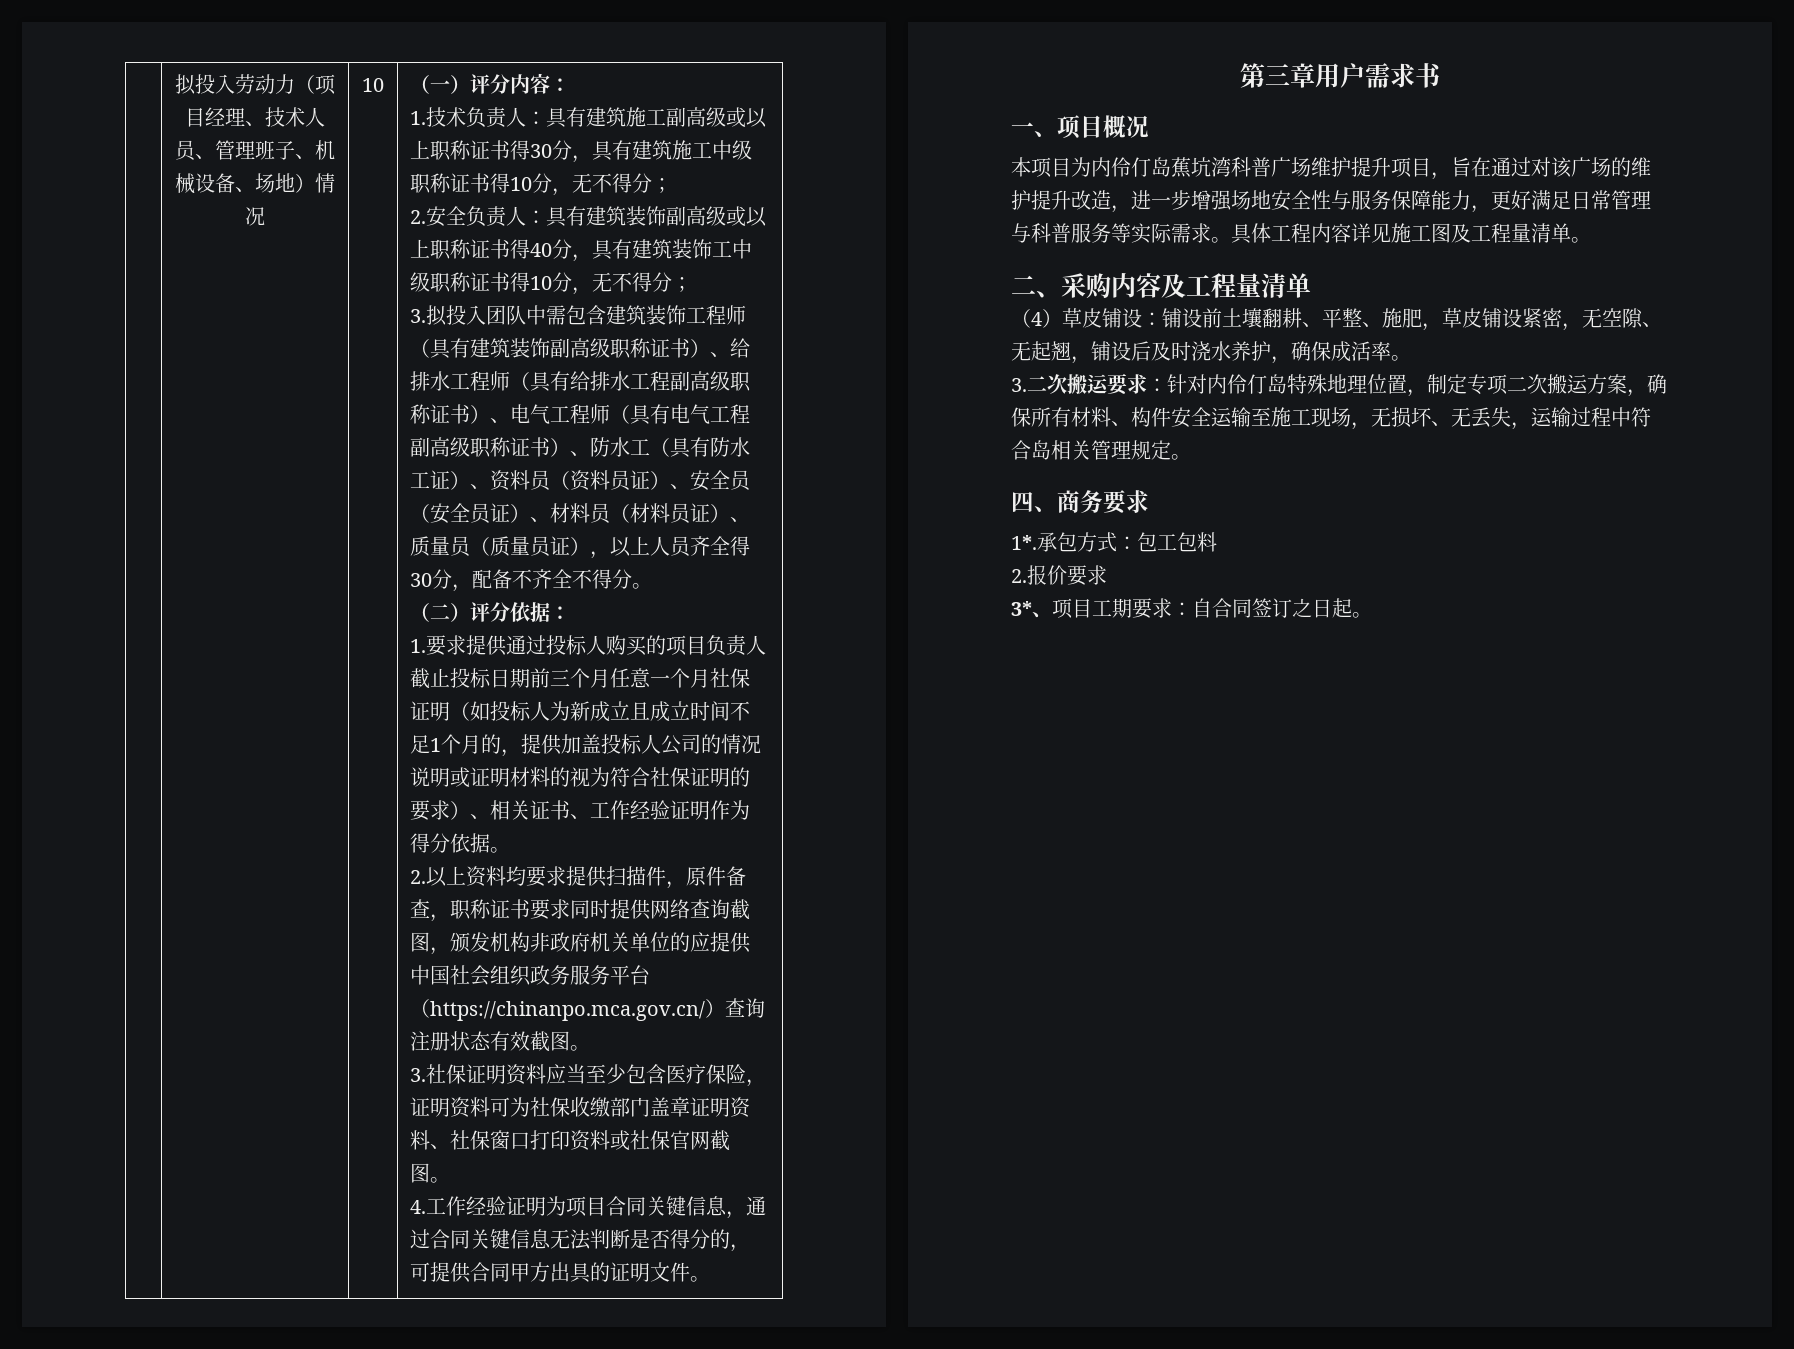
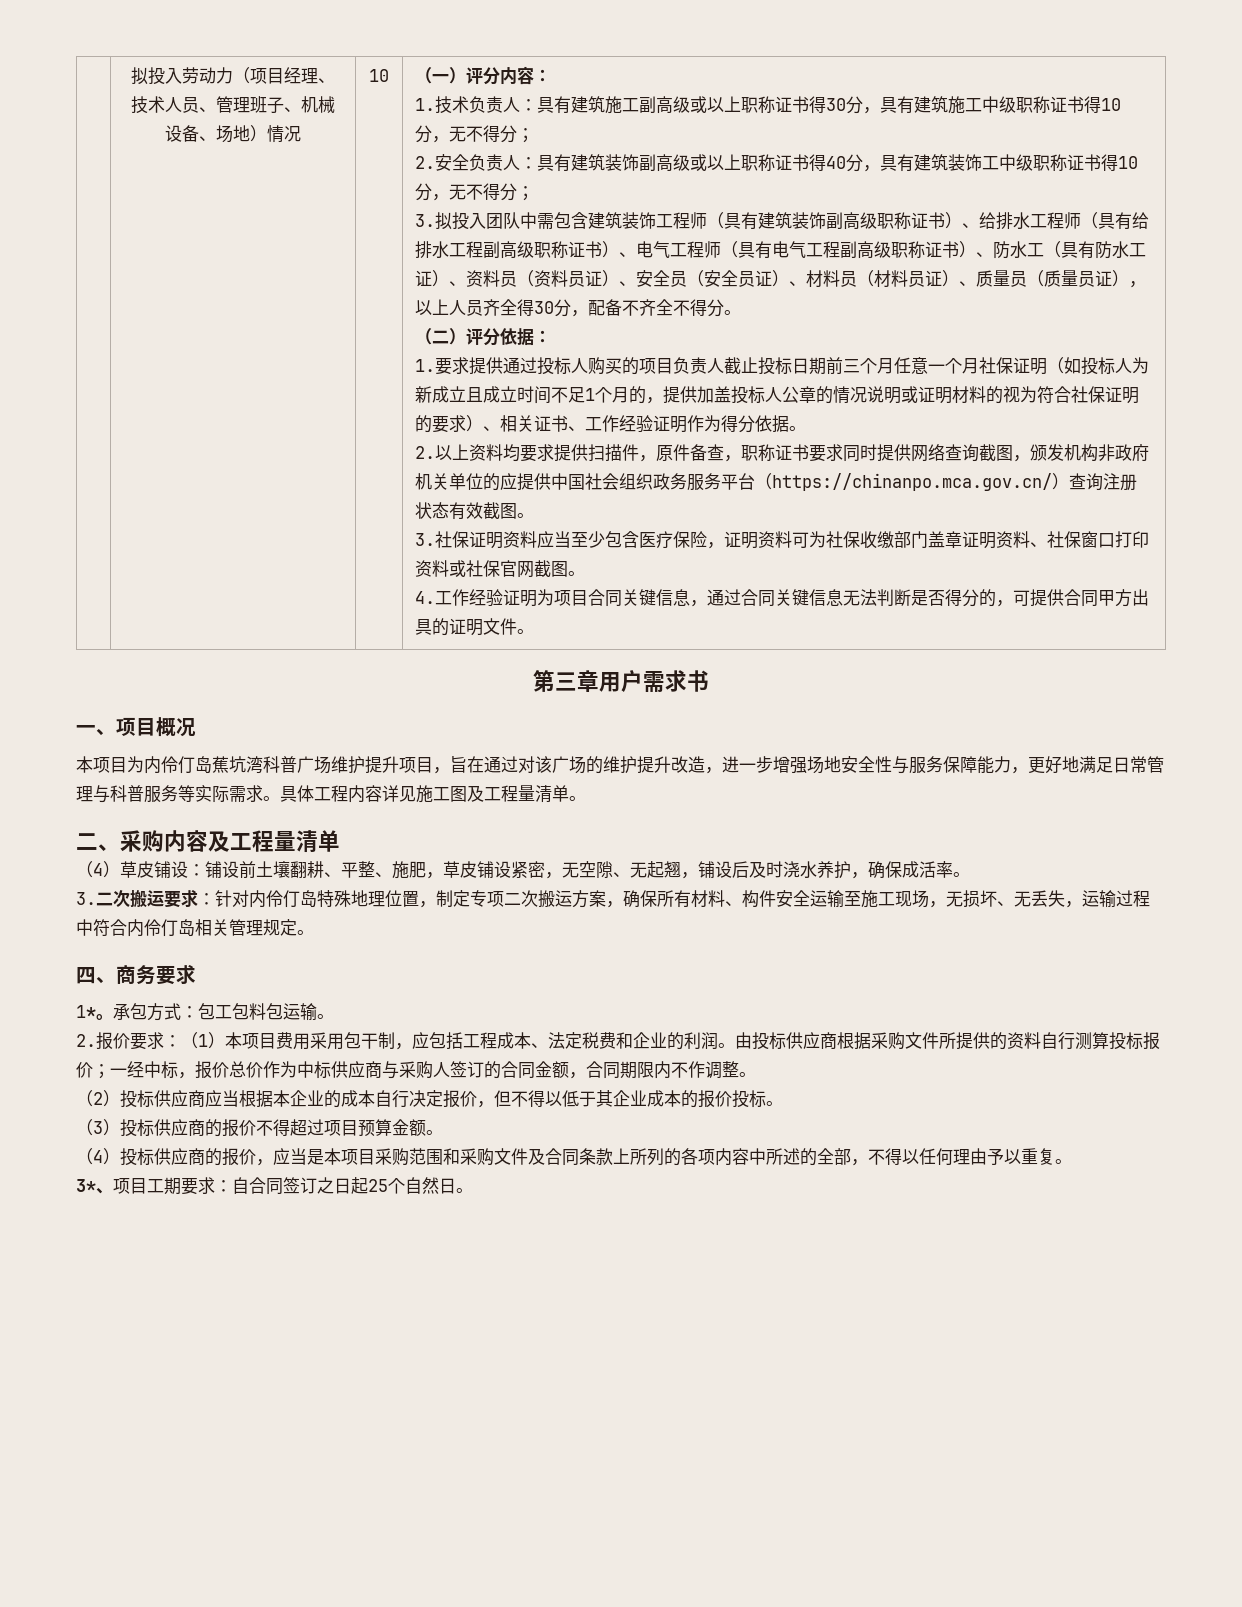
[681,734,702,754] 司 -> [799,386,817,403] 章
(1531, 200) none -> [1062,756,1079,773] 地
(1031, 450) none -> [127,919,178,937] 内伶仃
[1011,535,1037,550] 1*. -> [76,1005,113,1020] 1*。
(1217, 542) none -> [266,1003,334,1021] 包运输。
(1107, 575) none -> [164,1032,1160,1050] [76,1061,756,1079] [76,1090,783,1108] [76,1119,443,1137] [76,1148,1072,1166] ：（1）本项目费用采用包干制，应包括工程成本、法定税费和企业的利润。由投标供应商根据采购文件所提供的资料自行测算投标报价；一经中标，报价总价作为中标供应商与采购人签订的合同金额，合同期限内不作调整。 // （2）投标供应商应当根据本企业的成本自行决定报价，但不得以低于其企业成本的报价投标。 // （3）投标供应商的报价不得超过项目预算金额。 // （4）投标供应商的报价，应当是本项目采购范围和采购文件及合同条款上所列的各项内容中所述的全部，不得以任何理由予以重复。
(1352, 608) none -> [368,1177,456,1194] 25个自然日

